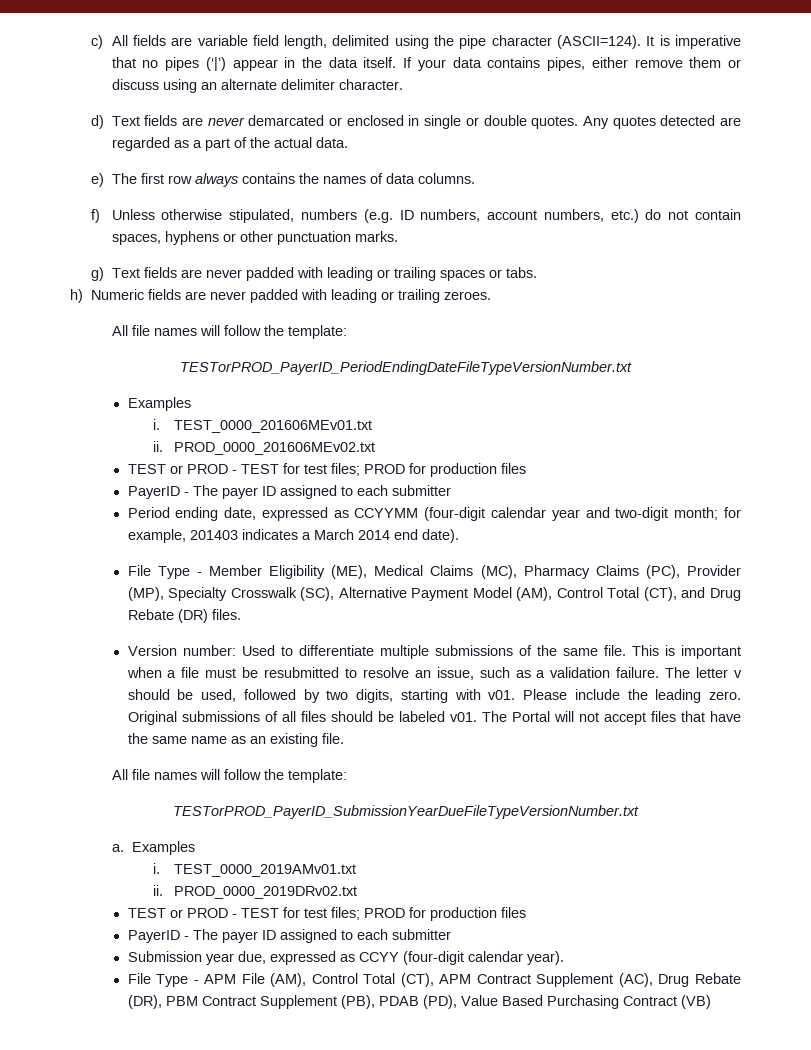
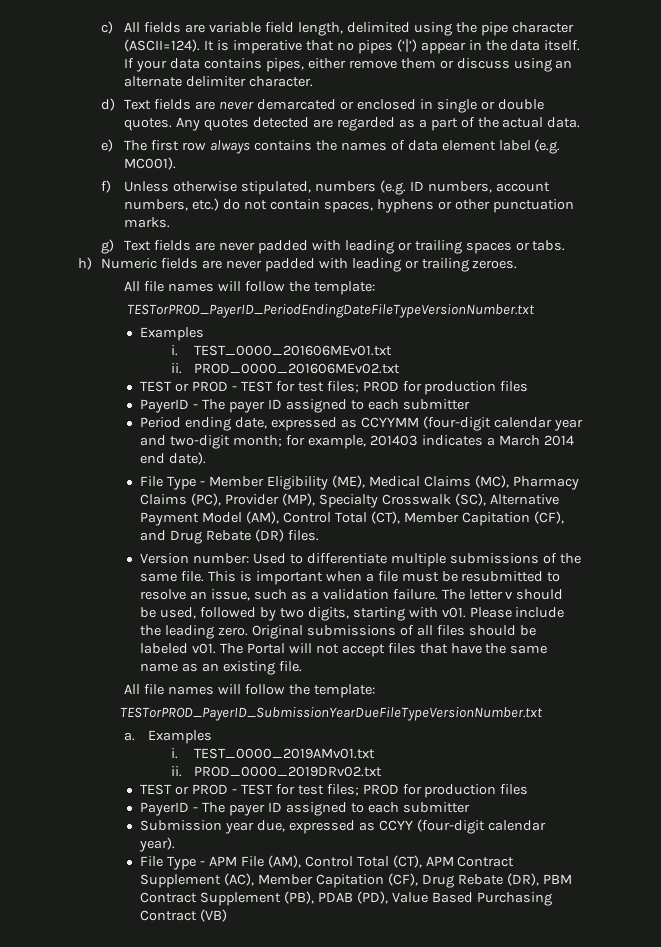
[417,173,475,184] columns. -> [441,139,561,154] [124,157,177,170] element label (e.g. MC001).
(677, 594) none -> [403,511,564,526] Member Capitation (CF),
(653, 980) none -> [258,873,418,888] Member Capitation (CF),

